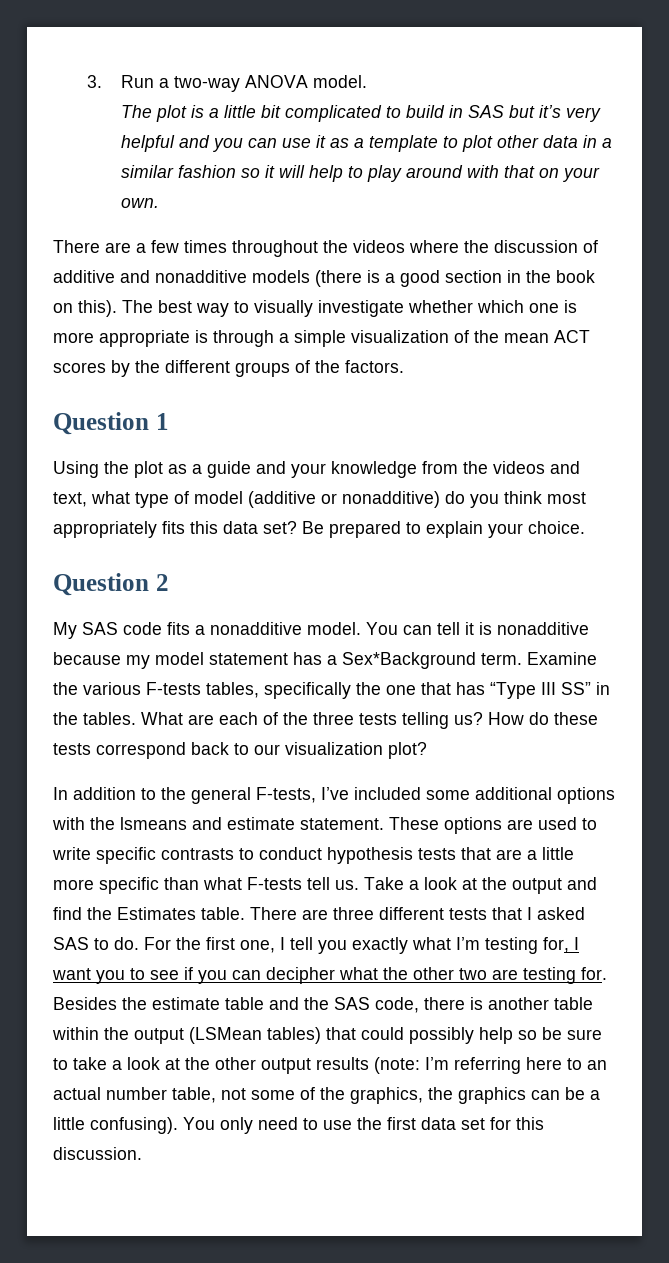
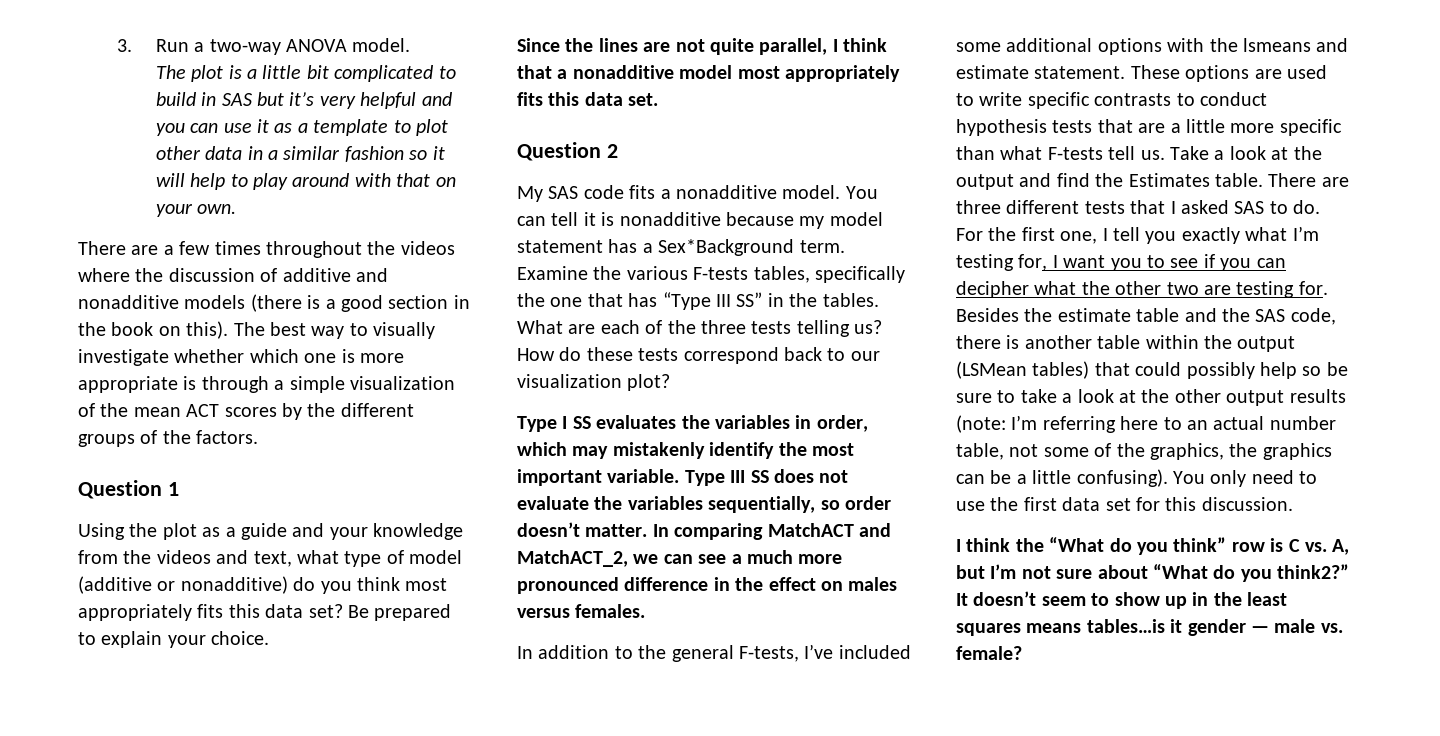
(585, 527) none -> [517,38,888,55] [517,65,900,82] [517,92,659,106] // Since the lines are not quite parallel, I think that a nonadditive model most appropriately fits this data set.
(427, 750) none -> [517,415,868,432] [517,442,854,459] [517,469,849,486] [517,496,891,513] [517,522,891,540] [517,550,843,567] [517,577,898,594] [517,604,646,618] // Type I SS evaluates the variables in order, which may mistakenly identify the most important variable. Type III SS does not evaluate the variables sequentially, so order doesn’t matter. In comparing MatchACT and MatchACT_2, we can see a much more pronounced difference in the effect on males versus females.
(142, 1153) none -> [956,537,1350,555] [956,564,1350,582] [956,591,1288,609] [956,619,1343,636] [956,646,1022,660] // I think the “What do you think” row is C vs. A, but I’m not sure about “What do you think2?” It doesn’t seem to show up in the least squares means tables…is it gender — male vs. female?

